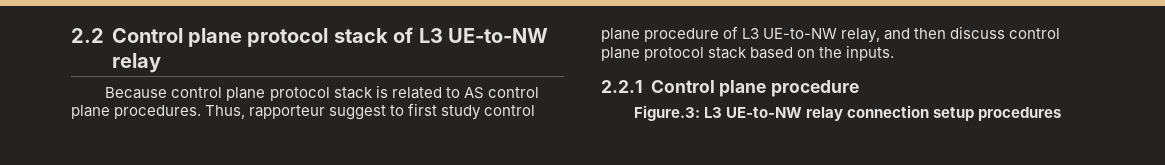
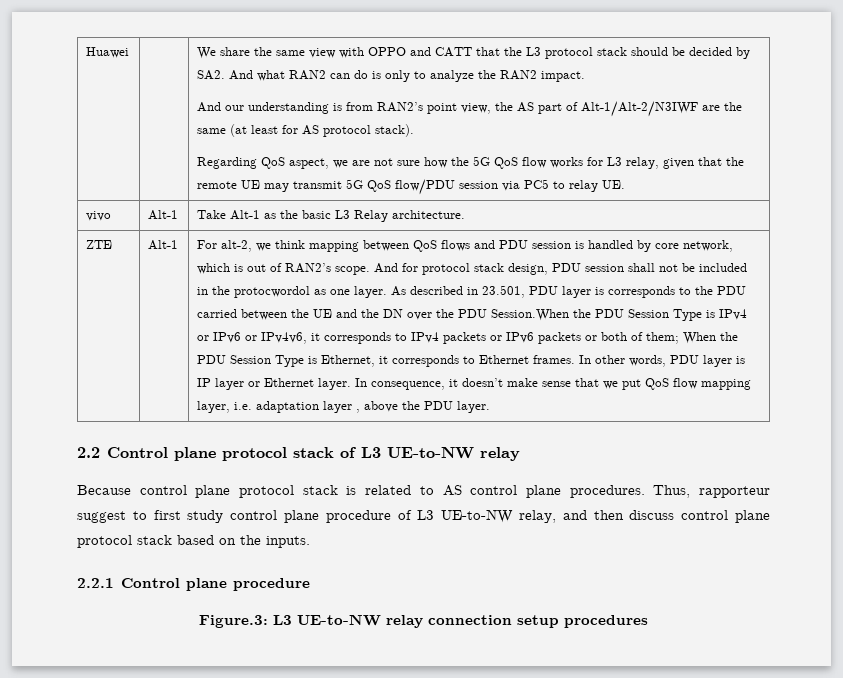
(71, 35) none -> [86,47,130,58] [197,47,751,59] [197,70,586,82] [197,101,743,117] [197,124,415,137] [197,156,745,169] [197,179,626,195] [86,211,112,221] [148,210,179,220] [197,210,466,222] [86,240,113,249] [148,240,179,250] [197,240,734,252] [197,263,748,275] [197,285,747,298] [197,309,748,321] [197,332,739,344] [197,355,746,367] [197,378,752,390] [197,401,491,413] Huawei | | We share the same view with OPPO and CATT that the L3 protocol stack should be decided by SA2. And what RAN2 can do is only to analyze the RAN2 impact. // And our understanding is from RAN2’s point view, the AS part of Alt-1/Alt-2/N3IWF are the same (at least for AS protocol stack). // Regarding QoS aspect, we are not sure how the 5G QoS flow works for L3 relay, given that the remote UE may transmit 5G QoS flow/PDU session via PC5 to relay UE. // vivo | Alt-1 | Take Alt-1 as the basic L3 Relay architecture. // ZTE | Alt-1 | For alt-2, we think mapping between QoS flows and PDU session is handled by core network, which is out of RAN2’s scope. And for protocol stack design, PDU session shall not be included in the protocwordol as one layer. As described in 23.501, PDU layer is corresponds to the PDU carried between the UE and the DN over the PDU Session.When the PDU Session Type is IPv4 or IPv6 or IPv4v6, it corresponds to IPv4 packets or IPv6 packets or both of them; When the PDU Session Type is Ethernet, it corresponds to Ethernet frames. In other words, PDU layer is IP layer or Ethernet layer. In consequence, it doesn’t make sense that we put QoS flow mapping layer, i.e. adaptation layer , above the PDU layer. //

